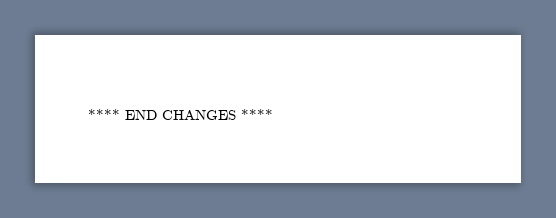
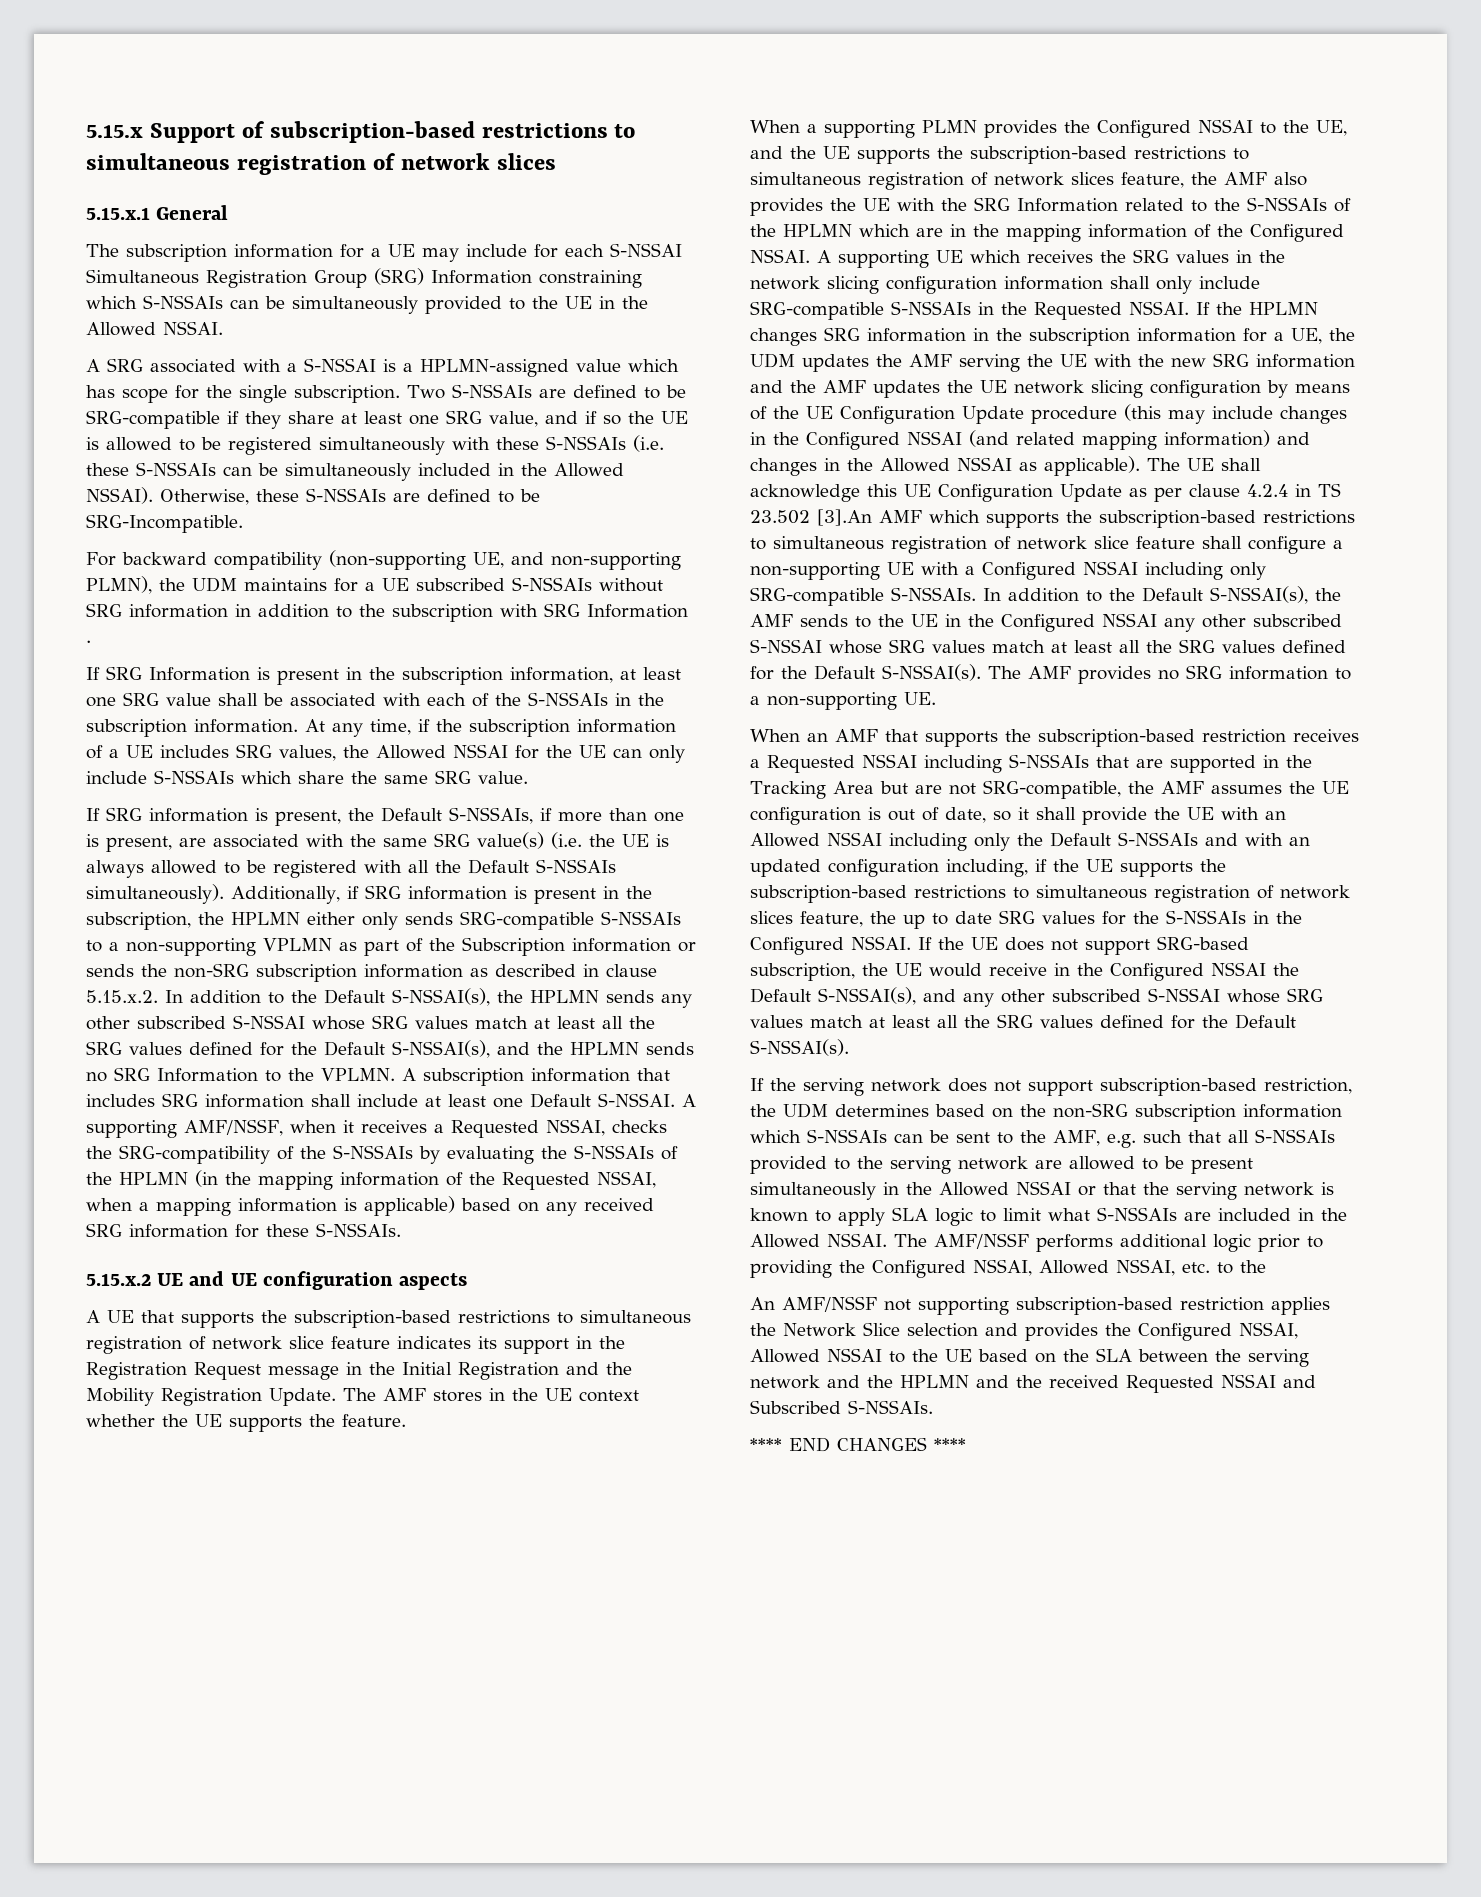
(88, 114) none -> [86,121,636,143] [86,153,556,175] [86,205,229,220] [86,243,682,262] [86,268,642,288] [86,295,648,314] [86,321,223,336] [86,358,679,377] [86,384,686,403] [86,410,688,429] [86,435,664,455] [86,462,624,481] [86,487,540,505] [86,514,243,533] [86,550,681,570] [86,576,663,594] [86,603,688,622] [86,640,91,643] [86,666,681,685] [86,692,664,707] [86,719,676,737] [86,744,685,763] [86,770,528,784] [86,807,684,826] [86,832,669,852] [86,859,616,878] [86,884,652,904] [86,911,681,930] [86,937,696,956] [86,963,657,982] [86,988,692,1008] [86,1015,655,1030] [86,1040,694,1058] [86,1067,670,1086] [86,1093,696,1108] [86,1119,667,1138] [86,1145,678,1164] [86,1170,656,1190] [86,1196,654,1216] [86,1223,401,1238] [86,1271,468,1290] [86,1310,691,1328] [86,1336,625,1354] [86,1362,632,1380] [86,1388,639,1406] [86,1414,406,1432] [750,119,1347,138] [750,146,1249,164] [750,172,1307,190] [750,197,1351,216] [750,224,1344,242] [750,249,1285,268] [750,276,1260,294] [750,301,1318,320] [750,327,1355,346] [750,353,1355,372] [750,380,1350,398] [750,404,1347,424] [750,430,1310,450] [750,456,1261,476] [750,483,1341,502] [750,509,1355,528] [750,536,1343,554] [750,561,1266,580] [750,586,1341,606] [750,613,1342,632] [750,639,1346,654] [750,664,1351,684] [750,692,936,710] [750,729,1359,747] [750,754,1312,773] [750,780,1349,799] [750,807,1286,825] [750,832,1310,851] [750,859,1226,877] [750,885,1350,903] [750,910,1302,929] [750,936,1249,955] [750,962,1299,981] [750,987,1323,1007] [750,1014,1296,1029] [750,1039,849,1056] [750,1078,1352,1096] [750,1103,1342,1122] [750,1129,1335,1148] [750,1156,1253,1174] [750,1181,1334,1200] [750,1207,1347,1226] [750,1233,1323,1252] [750,1259,1266,1278] [750,1296,1330,1315] [750,1322,1298,1341] [750,1348,1309,1367] [750,1374,1316,1393] [750,1400,933,1414] 5.15.x Support of subscription-based restrictions to simultaneous registration of network slices // 5.15.x.1 General // The subscription information for a UE may include for each S-NSSAI Simultaneous Registration Group (SRG) Information constraining which S-NSSAIs can be simultaneously provided to the UE in the Allowed NSSAI. // A SRG associated with a S-NSSAI is a HPLMN-assigned value which has scope for the single subscription. Two S-NSSAIs are defined to be SRG-compatible if they share at least one SRG value, and if so the UE is allowed to be registered simultaneously with these S-NSSAIs (i.e. these S-NSSAIs can be simultaneously included in the Allowed NSSAI). Otherwise, these S-NSSAIs are defined to be SRG-Incompatible. // For backward compatibility (non-supporting UE, and non-supporting PLMN), the UDM maintains for a UE subscribed S-NSSAIs without SRG information in addition to the subscription with SRG Information . // If SRG Information is present in the subscription information, at least one SRG value shall be associated with each of the S-NSSAIs in the subscription information. At any time, if the subscription information of a UE includes SRG values, the Allowed NSSAI for the UE can only include S-NSSAIs which share the same SRG value. // If SRG information is present, the Default S-NSSAIs, if more than one is present, are associated with the same SRG value(s) (i.e. the UE is always allowed to be registered with all the Default S-NSSAIs simultaneously). Additionally, if SRG information is present in the subscription, the HPLMN either only sends SRG-compatible S-NSSAIs to a non-supporting VPLMN as part of the Subscription information or sends the non-SRG subscription information as described in clause 5.15.x.2. In addition to the Default S-NSSAI(s), the HPLMN sends any other subscribed S-NSSAI whose SRG values match at least all the SRG values defined for the Default S-NSSAI(s), and the HPLMN sends no SRG Information to the VPLMN. A subscription information that includes SRG information shall include at least one Default S-NSSAI. A supporting AMF/NSSF, when it receives a Requested NSSAI, checks the SRG-compatibility of the S-NSSAIs by evaluating the S-NSSAIs of the HPLMN (in the mapping information of the Requested NSSAI, when a mapping information is applicable) based on any received SRG information for these S-NSSAIs. // 5.15.x.2 UE and UE configuration aspects // A UE that supports the subscription-based restrictions to simultaneous registration of network slice feature indicates its support in the Registration Request message in the Initial Registration and the Mobility Registration Update. The AMF stores in the UE context whether the UE supports the feature. // When a supporting PLMN provides the Configured NSSAI to the UE, and the UE supports the subscription-based restrictions to simultaneous registration of network slices feature, the AMF also provides the UE with the SRG Information related to the S-NSSAIs of the HPLMN which are in the mapping information of the Configured NSSAI. A supporting UE which receives the SRG values in the network slicing configuration information shall only include SRG-compatible S-NSSAIs in the Requested NSSAI. If the HPLMN changes SRG information in the subscription information for a UE, the UDM updates the AMF serving the UE with the new SRG information and the AMF updates the UE network slicing configuration by means of the UE Configuration Update procedure (this may include changes in the Configured NSSAI (and related mapping information) and changes in the Allowed NSSAI as applicable). The UE shall acknowledge this UE Configuration Update as per clause 4.2.4 in TS 23.502 [3].An AMF which supports the subscription-based restrictions to simultaneous registration of network slice feature shall configure a non-supporting UE with a Configured NSSAI including only SRG-compatible S-NSSAIs. In addition to the Default S-NSSAI(s), the AMF sends to the UE in the Configured NSSAI any other subscribed S-NSSAI whose SRG values match at least all the SRG values defined for the Default S-NSSAI(s). The AMF provides no SRG information to a non-supporting UE. // When an AMF that supports the subscription-based restriction receives a Requested NSSAI including S-NSSAIs that are supported in the Tracking Area but are not SRG-compatible, the AMF assumes the UE configuration is out of date, so it shall provide the UE with an Allowed NSSAI including only the Default S-NSSAIs and with an updated configuration including, if the UE supports the subscription-based restrictions to simultaneous registration of network slices feature, the up to date SRG values for the S-NSSAIs in the Configured NSSAI. If the UE does not support SRG-based subscription, the UE would receive in the Configured NSSAI the Default S-NSSAI(s), and any other subscribed S-NSSAI whose SRG values match at least all the SRG values defined for the Default S-NSSAI(s). // If the serving network does not support subscription-based restriction, the UDM determines based on the non-SRG subscription information which S-NSSAIs can be sent to the AMF, e.g. such that all S-NSSAIs provided to the serving network are allowed to be present simultaneously in the Allowed NSSAI or that the serving network is known to apply SLA logic to limit what S-NSSAIs are included in the Allowed NSSAI. The AMF/NSSF performs additional logic prior to providing the Configured NSSAI, Allowed NSSAI, etc. to the // An AMF/NSSF not supporting subscription-based restriction applies the Network Slice selection and provides the Configured NSSAI, Allowed NSSAI to the UE based on the SLA between the serving network and the HPLMN and the received Requested NSSAI and Subscribed S-NSSAIs. //

